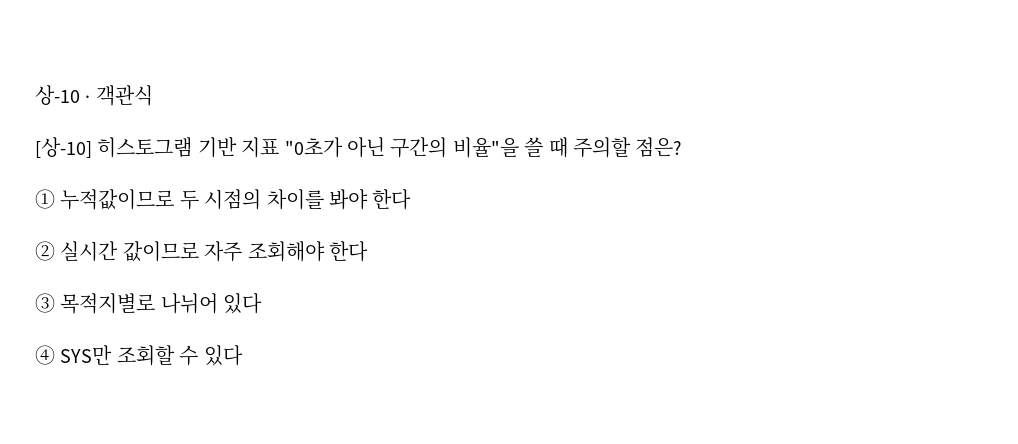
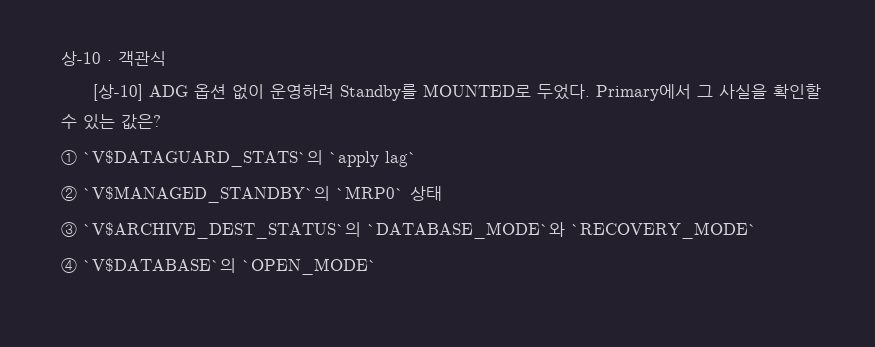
[97,137,683,158] [35,189,412,210] [35,241,368,262] [35,293,263,314] [35,345,243,366] 히스토그램 기반 지표 "0초가 아닌 구간의 비율"을 쓸 때 주의할 점은? // ① 누적값이므로 두 시점의 차이를 봐야 한다 // ② 실시간 값이므로 자주 조회해야 한다 // ③ 목적지별로 나뉘어 있다 // ④ SYS만 조회할 수 있다 -> [148,84,821,101] [61,114,161,130] [61,150,417,167] [61,186,442,203] [61,222,757,239] [61,258,377,275] ADG 옵션 없이 운영하려 Standby를 MOUNTED로 두었다. Primary에서 그 사실을 확인할 수 있는 값은? // ① `V$DATAGUARD_STATS`의 `apply lag` // ② `V$MANAGED_STANDBY`의 `MRP0` 상태 // ③ `V$ARCHIVE_DEST_STATUS`의 `DATABASE_MODE`와 `RECOVERY_MODE` // ④ `V$DATABASE`의 `OPEN_MODE`

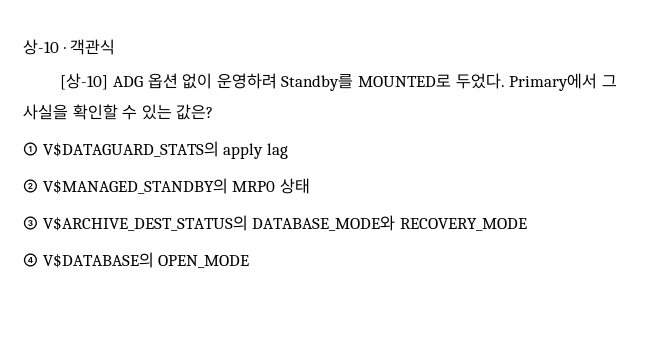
[83,150,417,167] `V$DATAGUARD_STATS`의 `apply lag` -> [42,141,288,159] V$DATAGUARD_STATS의 apply lag
[83,186,404,203] `V$MANAGED_STANDBY`의 `MRP0` -> [42,178,276,194] V$MANAGED_STANDBY의 MRP0
[83,222,757,239] `V$ARCHIVE_DEST_STATUS`의 `DATABASE_MODE`와 `RECOVERY_MODE` -> [42,215,527,231] V$ARCHIVE_DEST_STATUS의 DATABASE_MODE와 RECOVERY_MODE
[83,258,377,275] `V$DATABASE`의 `OPEN_MODE` -> [42,252,250,268] V$DATABASE의 OPEN_MODE

